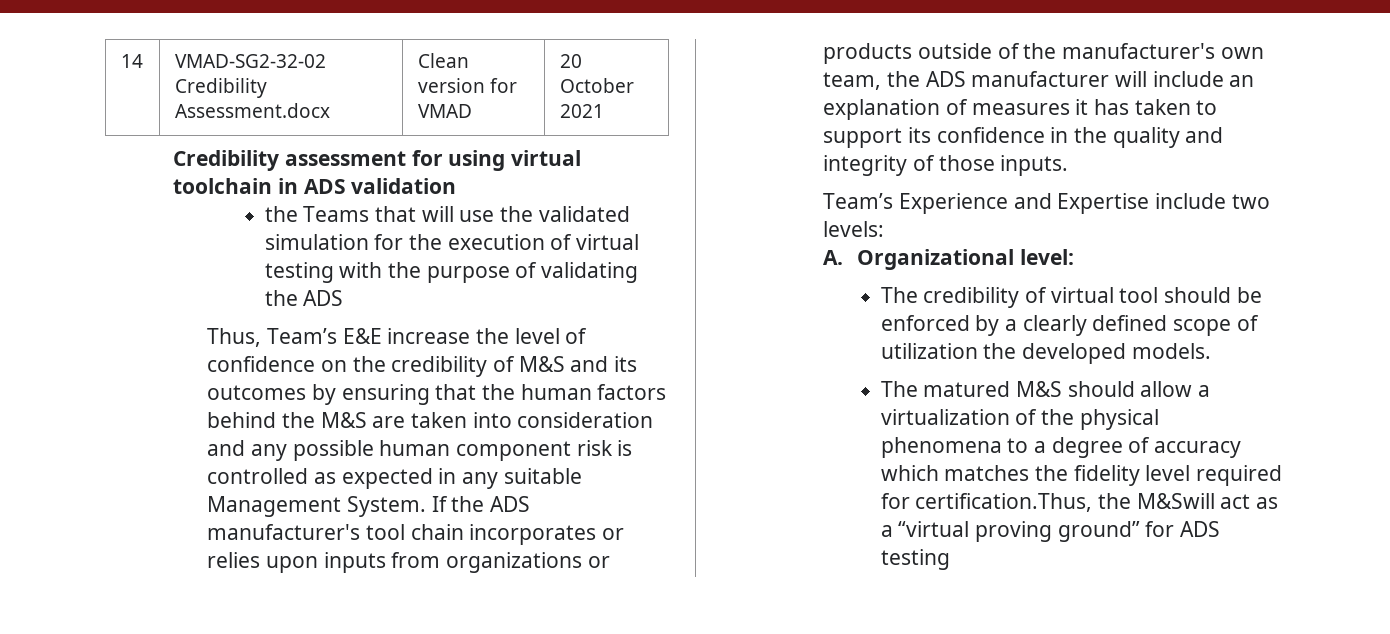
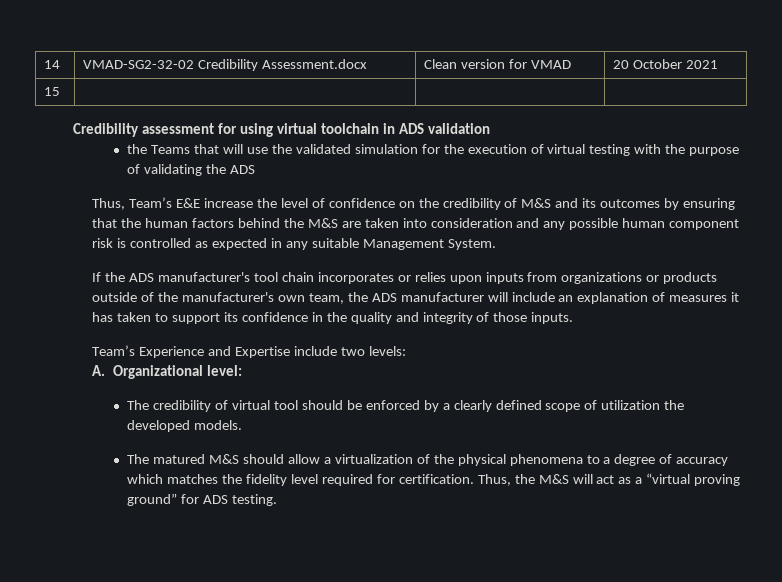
(604, 111) none -> [44,87,61,96] // 15 | | |
(427, 506) none -> (496, 244) //
[915,493,1215,512] certification.Thus, the M&Swill -> [398,474,593,486] certification. Thus, the M&S will
[880,549,950,570] testing -> [232,494,278,506] testing.

